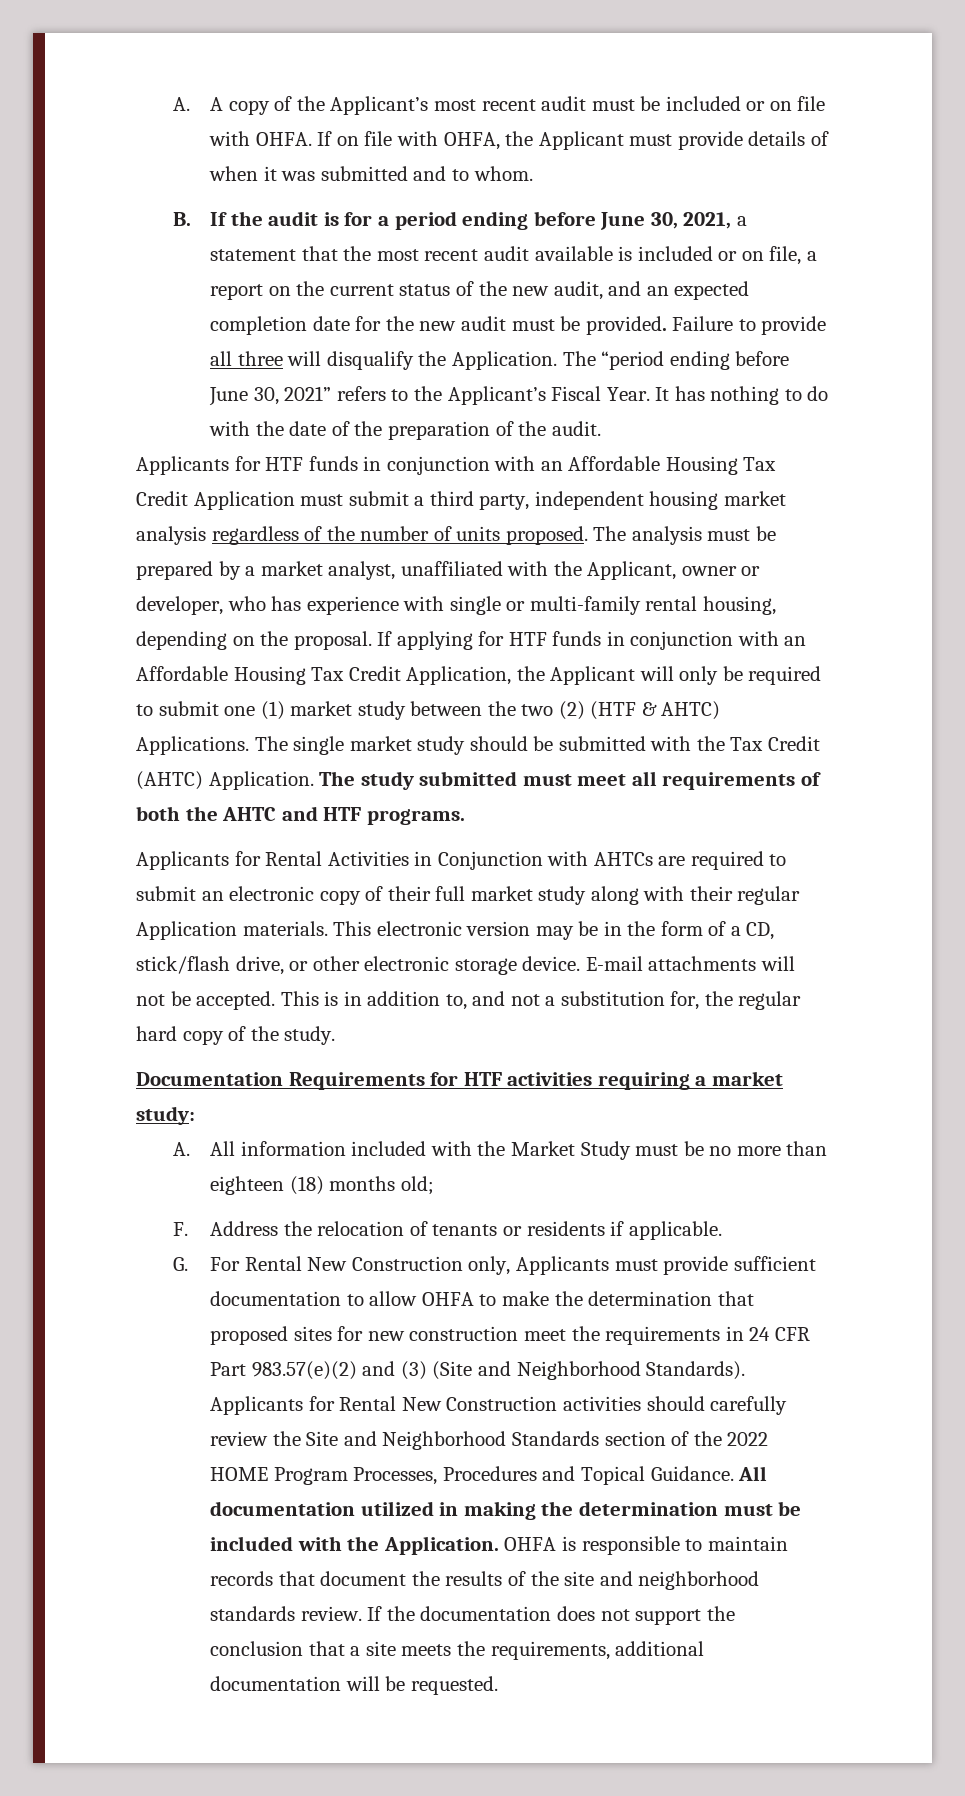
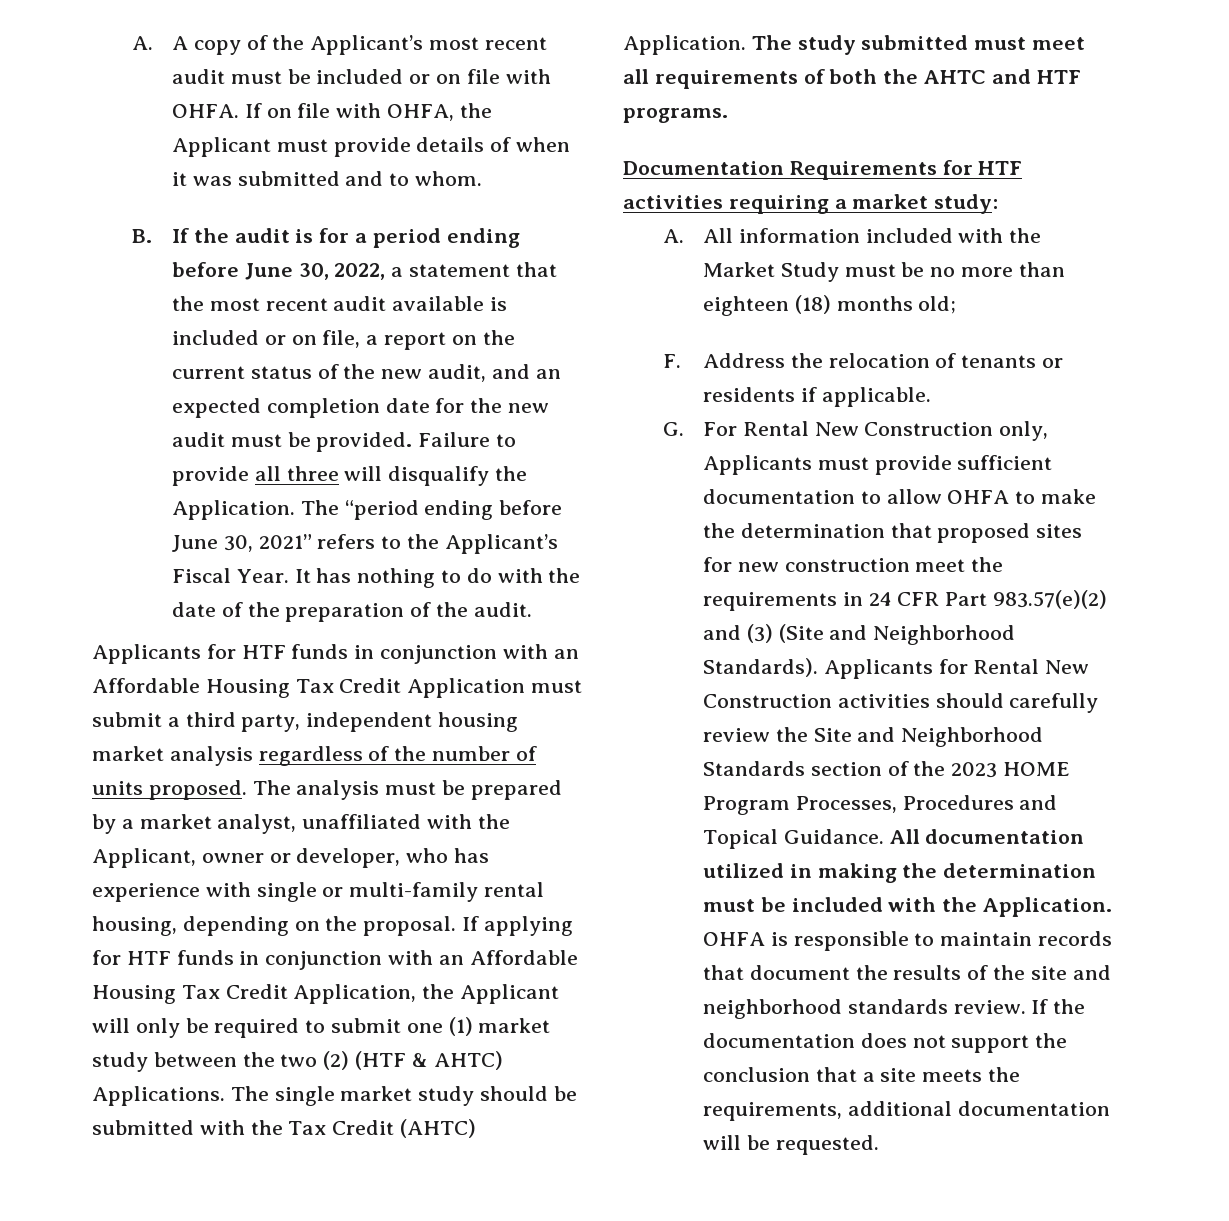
[683,212,732,229] 2021, -> [334,263,386,280] 2022,
[136,851,787,870] [136,886,801,905] [136,921,775,940] [136,956,795,975] [136,991,802,1010] [136,1026,336,1045] // Applicants for Rental Activities in Conjunction with AHTCs are required to submit an electronic copy of their full market study along with their regular Application materials. This electronic version may be in the form of a CD, stick/flash drive, or other electronic storage device. E-mail attachments will not be accepted. This is in addition to, and not a substitution for, the regular hard copy of the study. -> (728, 115) none
[727,1432,769,1446] 2022 -> [951,762,998,778] 2023

